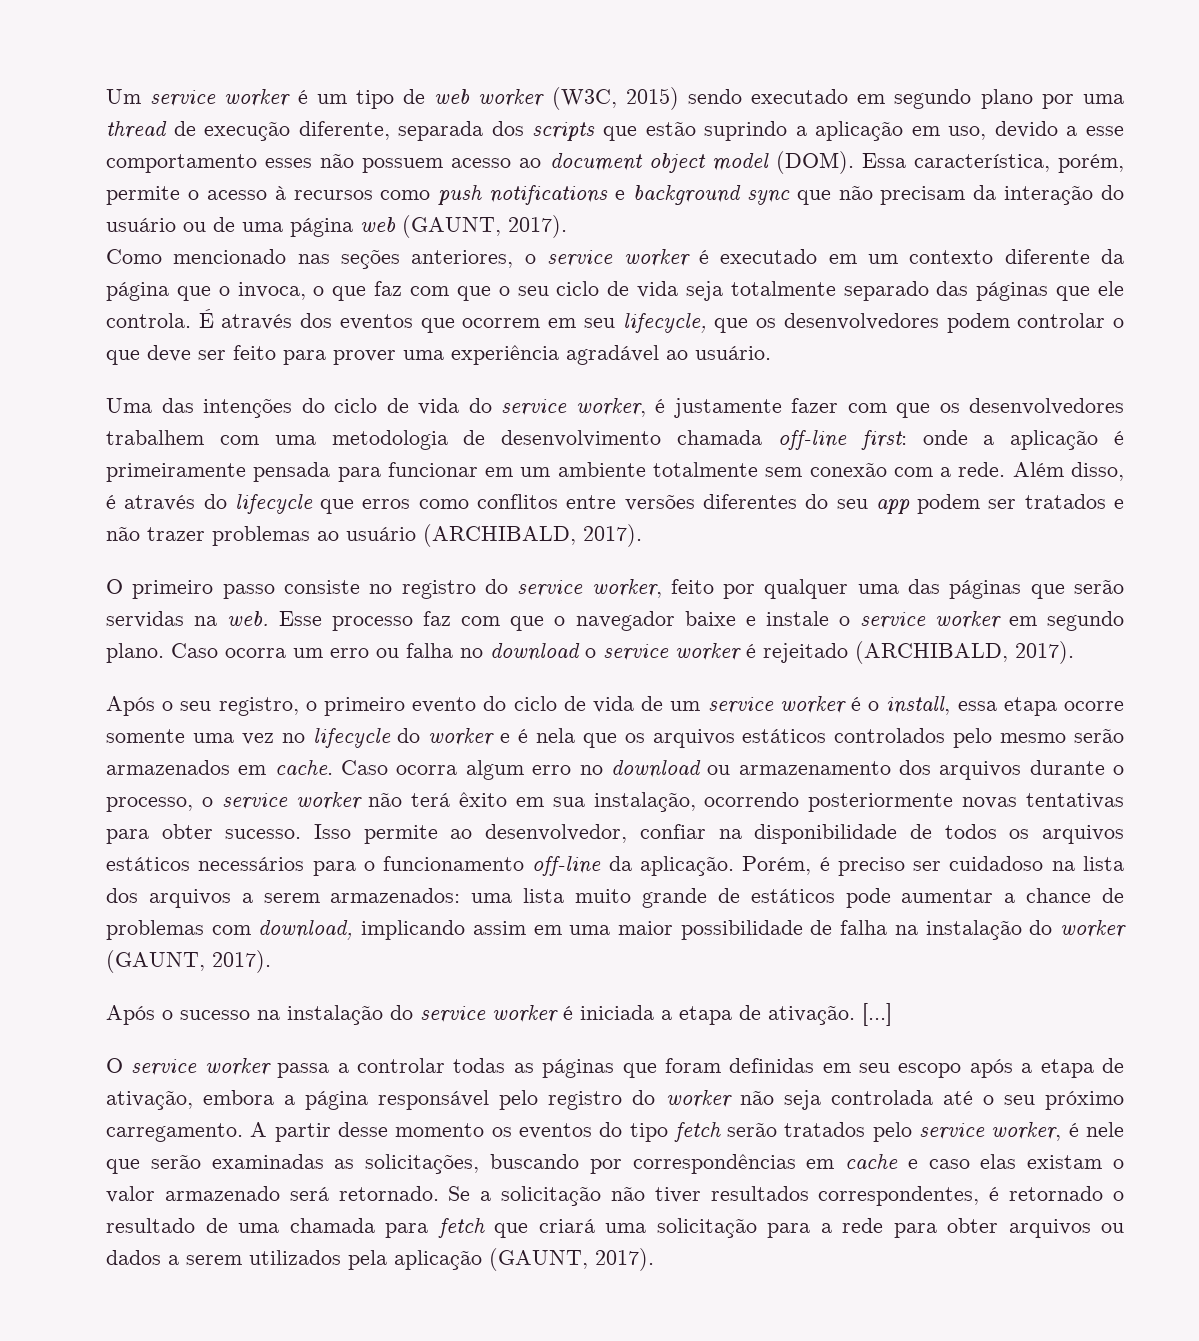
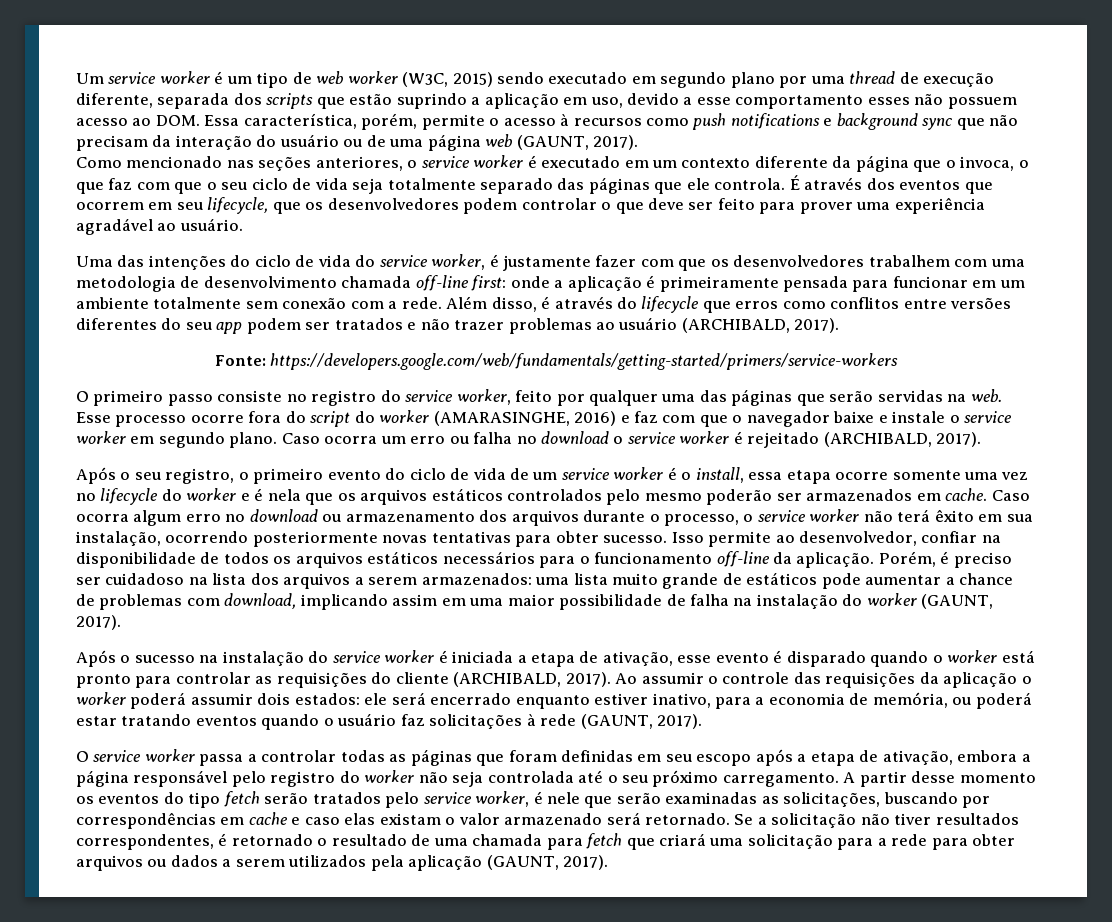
[549,151,854,174] document object model (DOM). -> [155,115,200,126] DOM.
(642, 535) none -> [214,353,899,370] // Fonte: https://developers.google.com/web/fundamentals/getting-started/primers/service-workers
(414, 623) none -> [190,410,630,427] ocorre fora do script do worker (AMARASINGHE, 2016) e
[1074,728,1124,743] serão -> [706,489,802,505] poderão ser
[768,1003,892,1026] ativação. [...] -> [602,650,1035,667] [76,672,1032,688] [76,692,1032,709] [76,713,703,730] ativação, esse evento é disparado quando o worker está pronto para controlar as requisições do cliente (ARCHIBALD, 2017). Ao assumir o controle das requisições da aplicação o worker poderá assumir dois estados: ele será encerrado enquanto estiver inativo, para a economia de memória, ou poderá estar tratando eventos quando o usuário faz solicitações à rede (GAUNT, 2017).

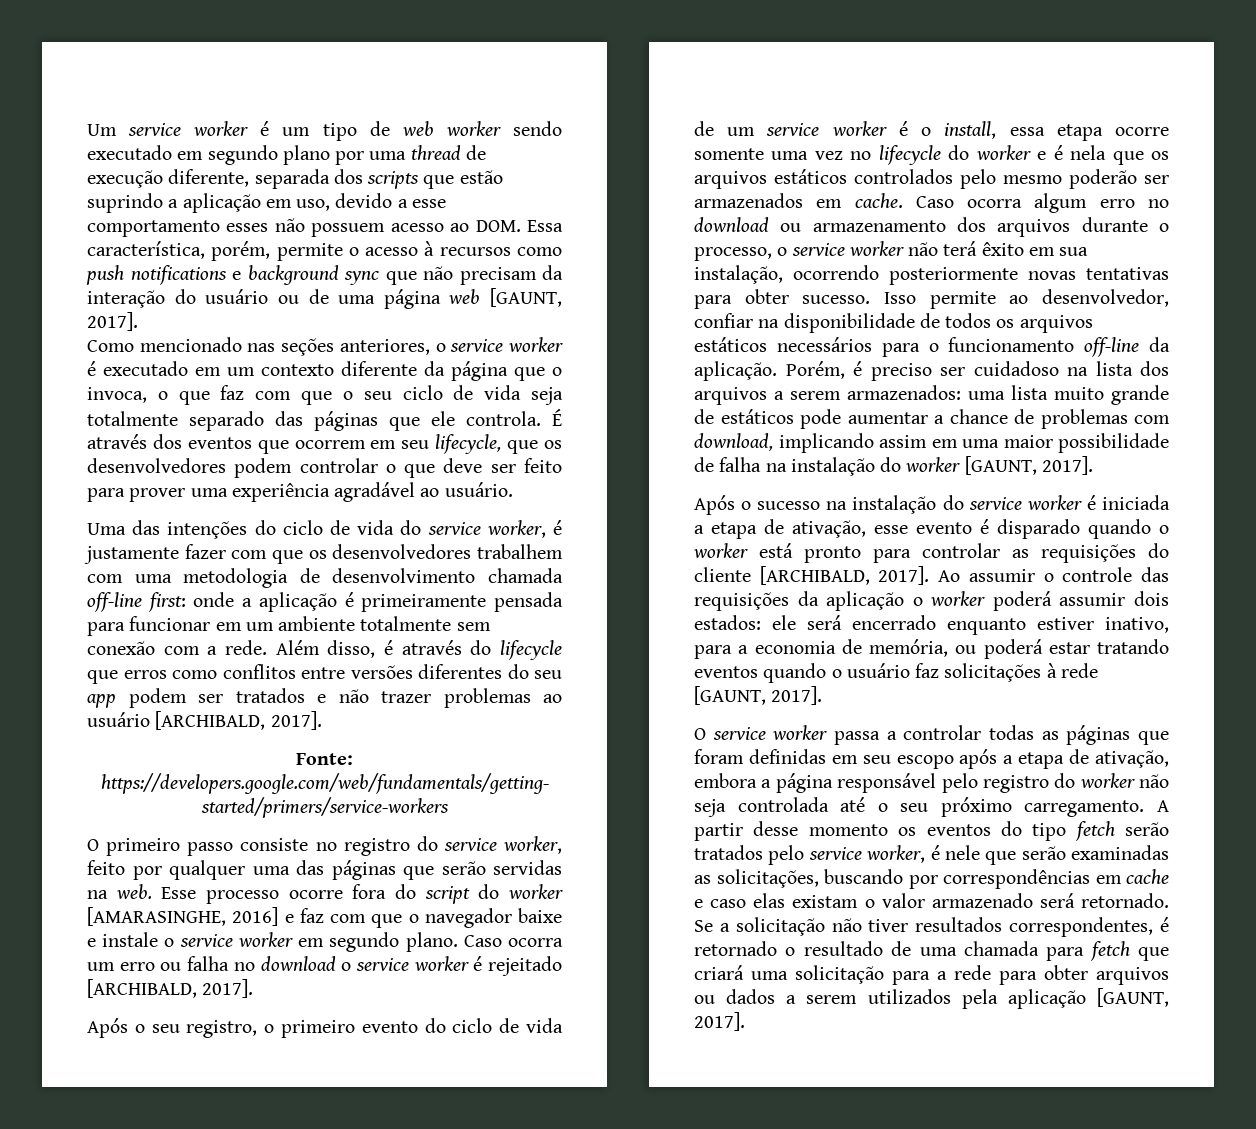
[402,72,493,87] (W3C, 2015) -> (501, 128) none
[516,135,639,150] (GAUNT, 2017). -> [490,288,562,307] [87,312,138,331] [GAUNT, 2017].
[681,318,840,333] (ARCHIBALD, 2017). -> [155,711,322,730] [ARCHIBALD, 2017].
[433,411,617,426] (AMARASINGHE, 2016) -> [87,907,279,926] [AMARASINGHE, 2016]
[823,432,982,447] (ARCHIBALD, 2017). -> [87,979,254,998] [ARCHIBALD, 2017].
[921,594,994,609] [76,615,121,630] (GAUNT, 2017). -> [964,456,1093,475] [GAUNT, 2017].
[453,672,611,687] (ARCHIBALD, 2017). -> [759,566,930,585] [ARCHIBALD, 2017].
[580,714,703,729] (GAUNT, 2017). -> [694,686,823,705] [GAUNT, 2017].
[486,855,609,870] (GAUNT, 2017). -> [1097,988,1169,1007] [694,1012,745,1031] [GAUNT, 2017].

